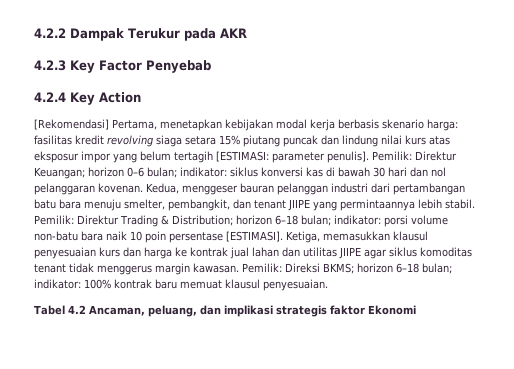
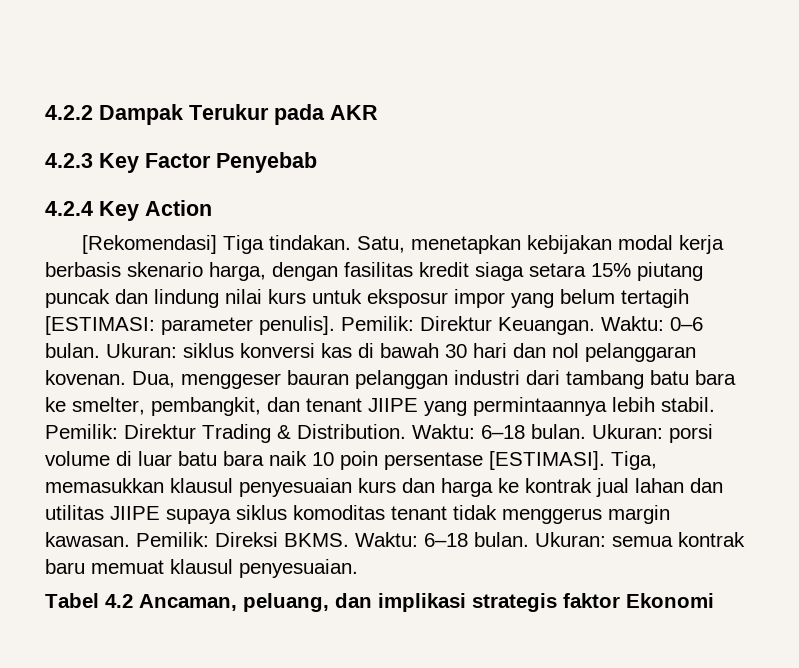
[112,119,157,130] Pertama, -> [222,235,405,254] Tiga tindakan. Satu,
[427,119,458,131] harga: -> [209,262,338,281] harga, dengan
[107,135,153,147] revolving -> (469, 269) none
[429,136,450,145] atas -> [312,289,362,304] untuk
[34,167,227,179] Keuangan; horizon 0–6 bulan; indikator: -> [498,316,703,335] [45,343,177,358] Keuangan. Waktu: 0–6 bulan. Ukuran:
[146,183,179,194] Kedua, -> [132,371,175,388] Dua,
[393,183,465,195] [34,199,121,211] pertambangan batu bara menuju -> [566,370,736,389] [45,397,66,412] tambang batu bara ke
[171,215,448,227] [34,231,78,241] Distribution; horizon 6–18 bulan; indikator: porsi volume non-batu -> [297,424,713,443] [45,451,217,466] Distribution. Waktu: 6–18 bulan. Ukuran: porsi volume di luar batu
[286,231,320,243] Ketiga, -> [611,451,657,470] Tiga,
[364,249,387,259] agar -> [166,509,231,524] supaya
[323,263,452,274] [34,279,111,289] BKMS; horizon 6–18 bulan; indikator: 100% -> [284,532,673,547] BKMS. Waktu: 6–18 bulan. Ukuran: semua

